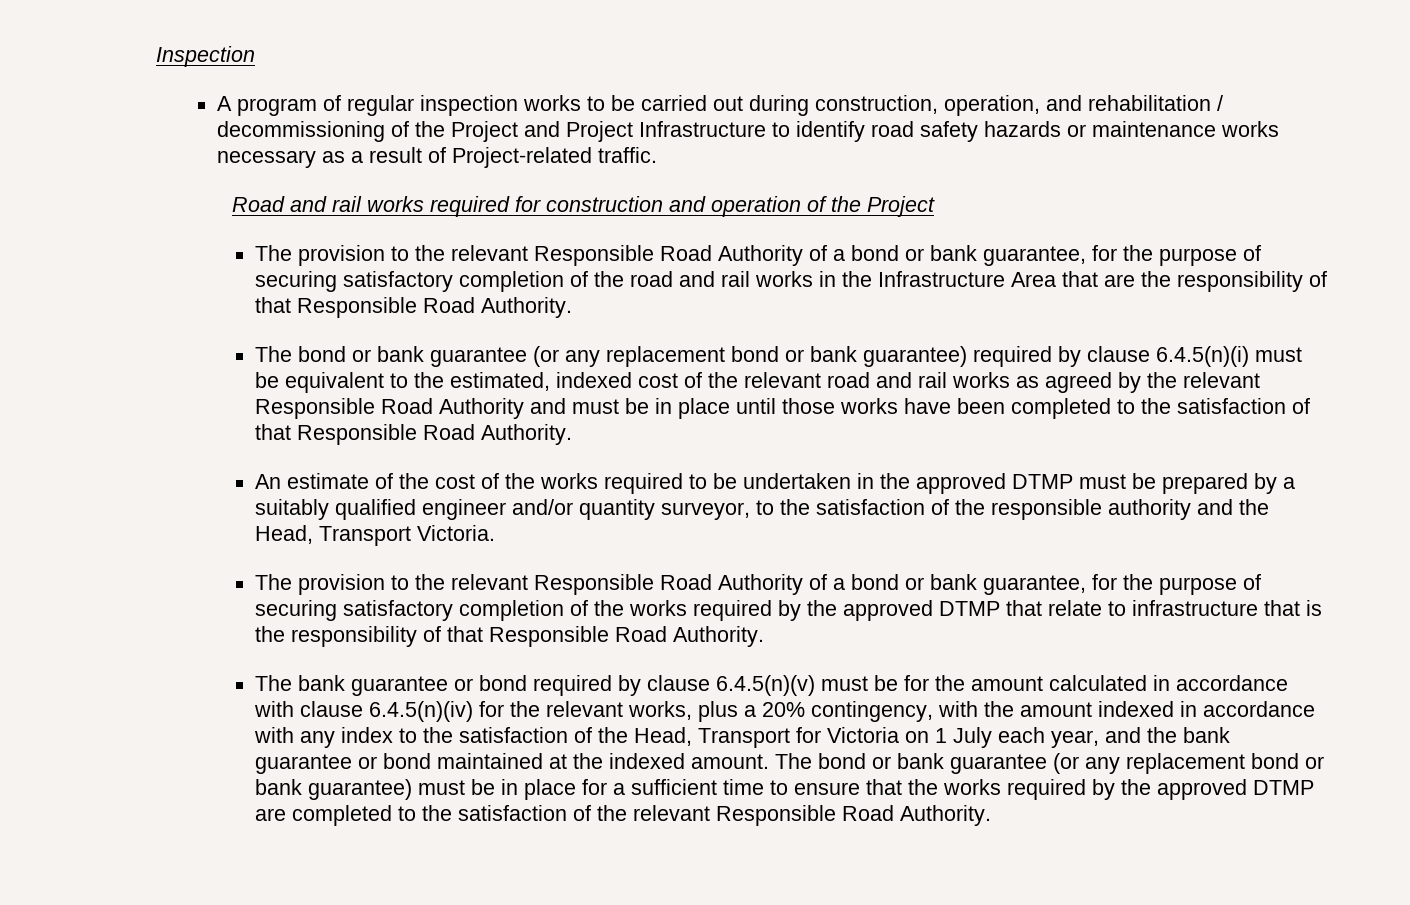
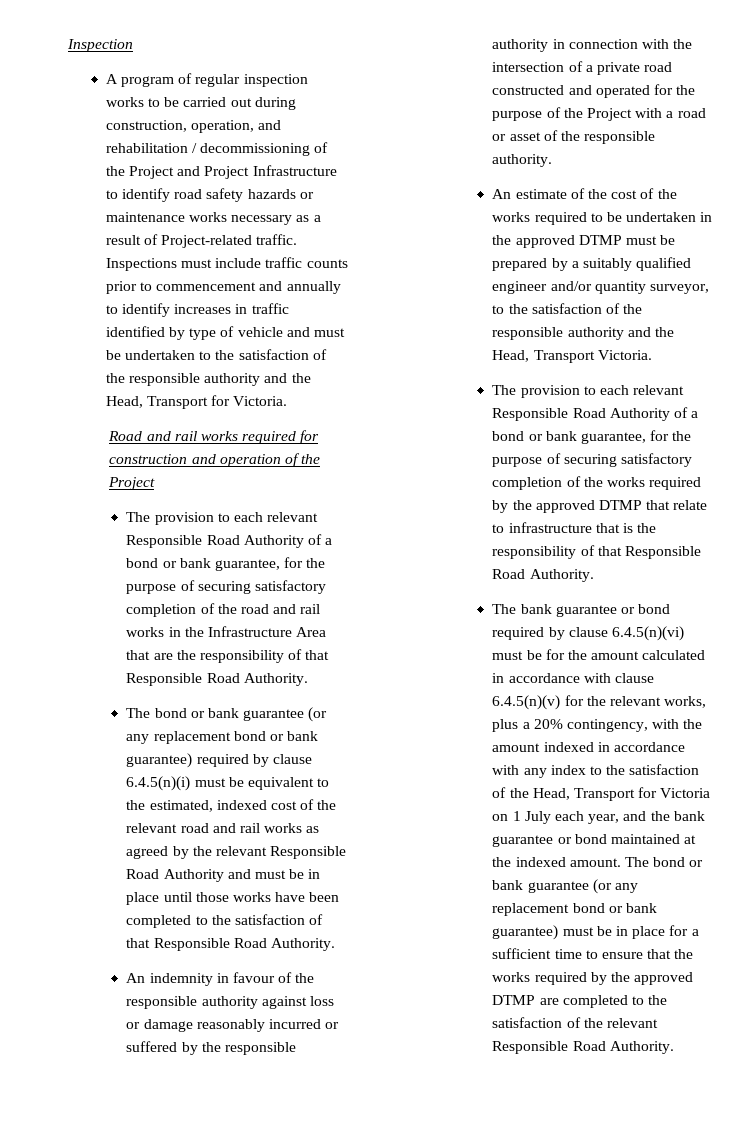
(658, 155) none -> [105,257,348,271] [105,281,341,294] [105,303,289,317] [105,326,345,340] [105,349,327,360] [105,373,311,386] [105,395,288,409] Inspections must include traffic counts prior to commencement and annually to identify increases in traffic identified by type of vehicle and must be undertaken to the satisfaction of the responsible authority and the Head, Transport for Victoria.
[415,245,446,261] the -> [233,512,263,522] each
(573, 434) none -> [126,972,315,986] [126,996,334,1009] [126,1019,340,1032] [126,1041,296,1055] [492,39,693,52] [492,61,673,75] [492,84,696,98] [492,107,706,121] [492,130,656,144] [492,154,553,167] // An indemnity in favour of the responsible authority against loss or damage reasonably incurred or suffered by the responsible authority in connection with the intersection of a private road constructed and operated for the purpose of the Project with a road or asset of the responsible authority.
[415,574,446,590] the -> [599,385,629,395] each
[716,675,816,696] 6.4.5(n)(v) -> [611,626,684,641] 6.4.5(n)(vi)
[369,701,474,722] 6.4.5(n)(iv) -> [492,695,561,710] 6.4.5(n)(v)

